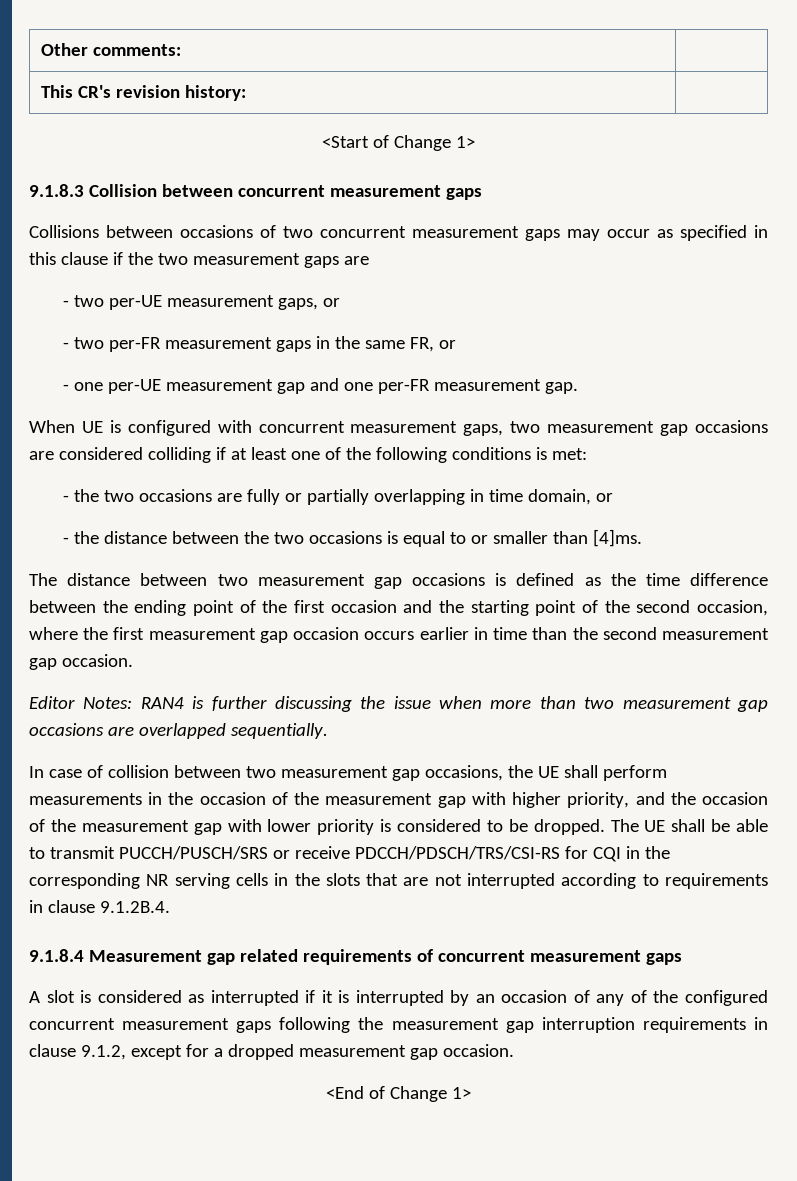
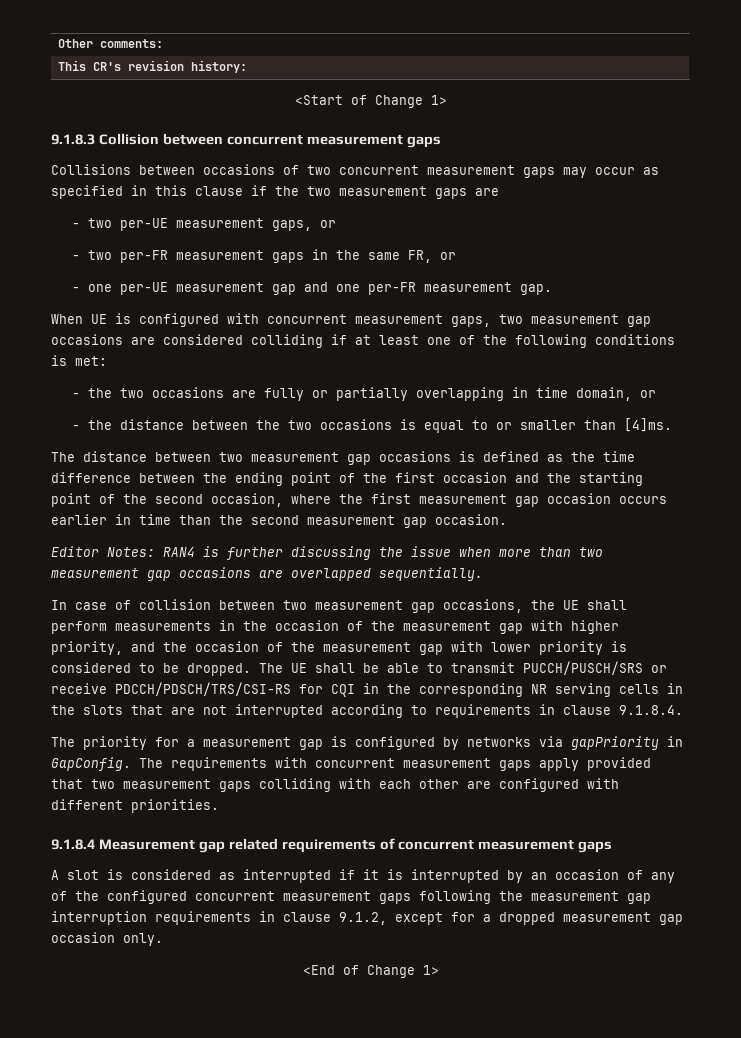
[99,901,170,913] 9.1.2B.4. -> [619,705,683,715] [51,736,683,750] [51,757,651,771] [51,778,619,792] [51,799,219,813] 9.1.8.4. // The priority for a measurement gap is configured by networks via gapPriority in GapConfig. The requirements with concurrent measurement gaps apply provided that two measurement gaps colliding with each other are configured with different priorities.
[442,1044,514,1057] occasion. -> [51,932,163,946] occasion only.

